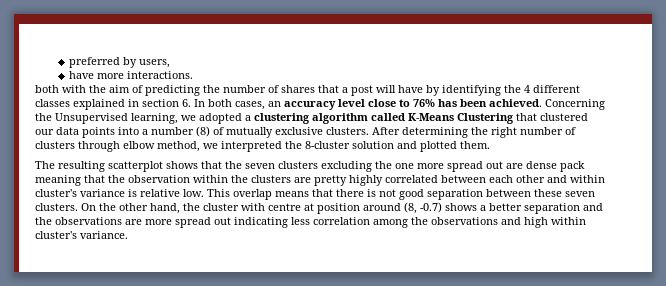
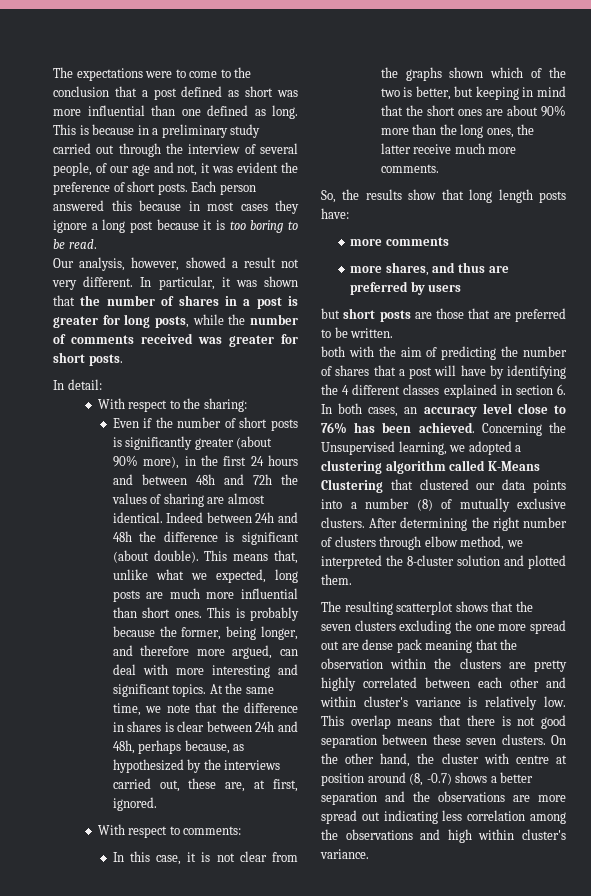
[68,57,170,68] [68,71,193,79] preferred by users, // have more interactions. -> [53,67,252,81] [53,86,298,100] [53,105,298,119] [53,124,261,138] [53,143,298,157] [53,162,298,176] [53,181,256,195] [53,200,299,214] [53,219,298,233] [53,239,97,249] [53,257,299,271] [52,276,298,290] [53,295,298,309] [53,314,298,328] [53,333,298,347] [53,352,123,366] [53,379,102,390] [97,398,247,412] [112,417,298,431] [112,436,273,450] [112,455,298,469] [112,474,298,485] [111,493,265,507] [112,512,298,523] [112,531,299,545] [112,550,298,564] [112,569,298,583] [112,588,298,602] [112,607,299,621] [112,626,298,640] [112,645,298,659] [112,664,298,678] [112,683,274,697] [112,702,298,716] [112,721,298,732] [112,740,245,754] [112,759,281,773] [112,778,298,792] [112,797,157,811] [97,824,242,838] [112,851,298,865] [380,67,566,81] [380,86,566,100] [380,105,566,117] [380,124,535,138] [380,143,517,154] [380,164,439,173] [321,189,566,203] [321,208,349,219] [350,237,449,246] [350,262,509,276] [350,281,462,295] [321,308,566,322] [321,327,394,338] The expectations were to come to the conclusion that a post defined as short was more influential than one defined as long. This is because in a preliminary study carried out through the interview of several people, of our age and not, it was evident the preference of short posts. Each person answered this because in most cases they ignore a long post because it is too boring to be read. // Our analysis, however, showed a result not very different. In particular, it was shown that the number of shares in a post is greater for long posts, while the number of comments received was greater for short posts. // In detail: // With respect to the sharing: // Even if the number of short posts is significantly greater (about 90% more), in the first 24 hours and between 48h and 72h the values of sharing are almost identical. Indeed between 24h and 48h the difference is significant (about double). This means that, unlike what we expected, long posts are much more influential than short ones. This is probably because the former, being longer, and therefore more argued, can deal with more interesting and significant topics. At the same time, we note that the difference in shares is clear between 24h and 48h, perhaps because, as hypothesized by the interviews carried out, these are, at first, ignored. // With respect to comments: // In this case, it is not clear from the graphs shown which of the two is better, but keeping in mind that the short ones are about 90% more than the long ones, the latter receive much more comments. // So, the results show that long length posts have: // more comments // more shares, and thus are preferred by users // but short posts are those that are preferred to be written.
[140,189,180,197] relative -> [485,696,538,710] relatively

